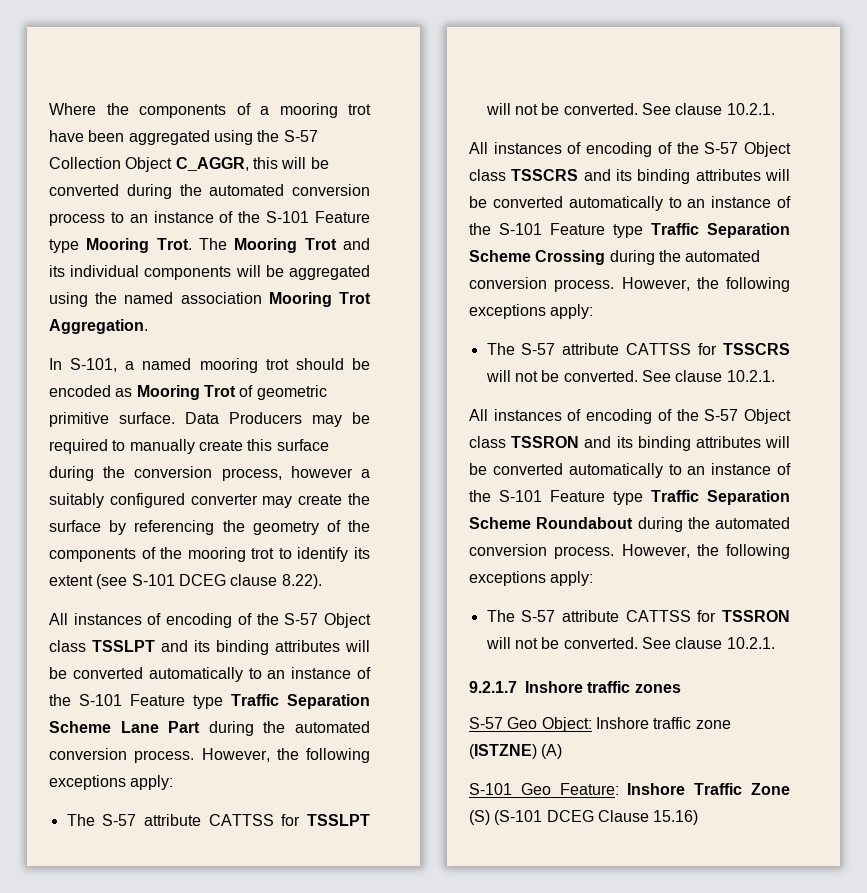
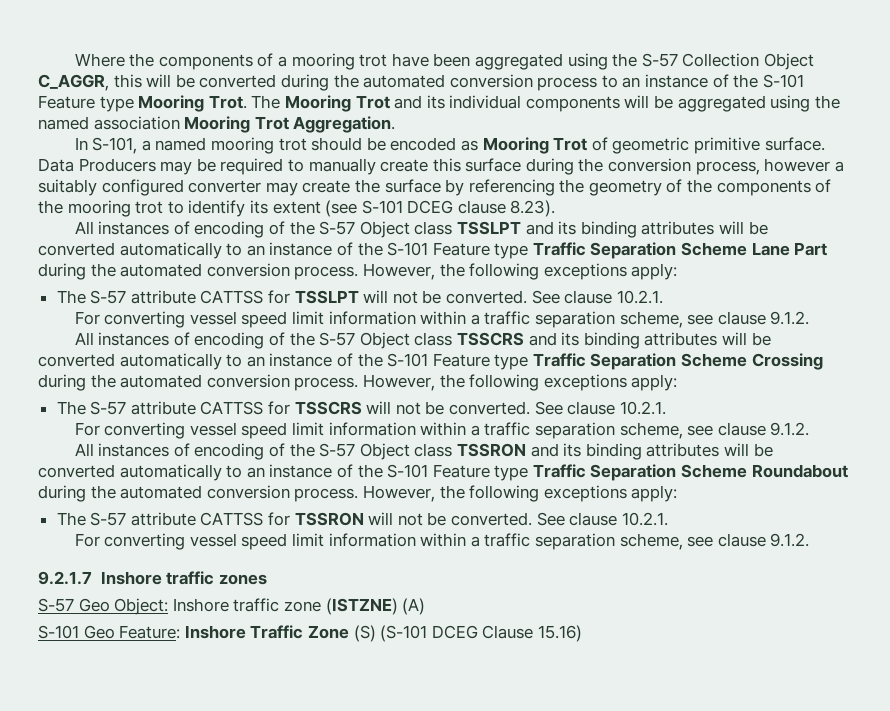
[281,574,322,589] 8.22). -> [510,200,556,217] 8.23).
(775, 109) none -> [74,311,810,328] // For converting vessel speed limit information within a traffic separation scheme, see clause 9.1.2.
(775, 376) none -> [74,422,810,439] // For converting vessel speed limit information within a traffic separation scheme, see clause 9.1.2.
(775, 643) none -> [74,533,810,550] // For converting vessel speed limit information within a traffic separation scheme, see clause 9.1.2.

